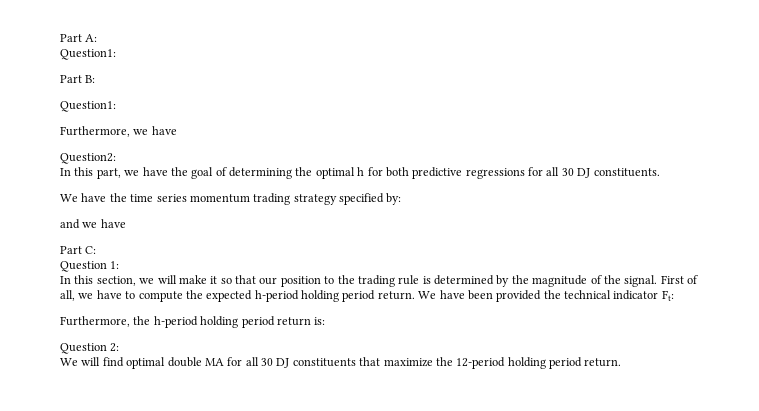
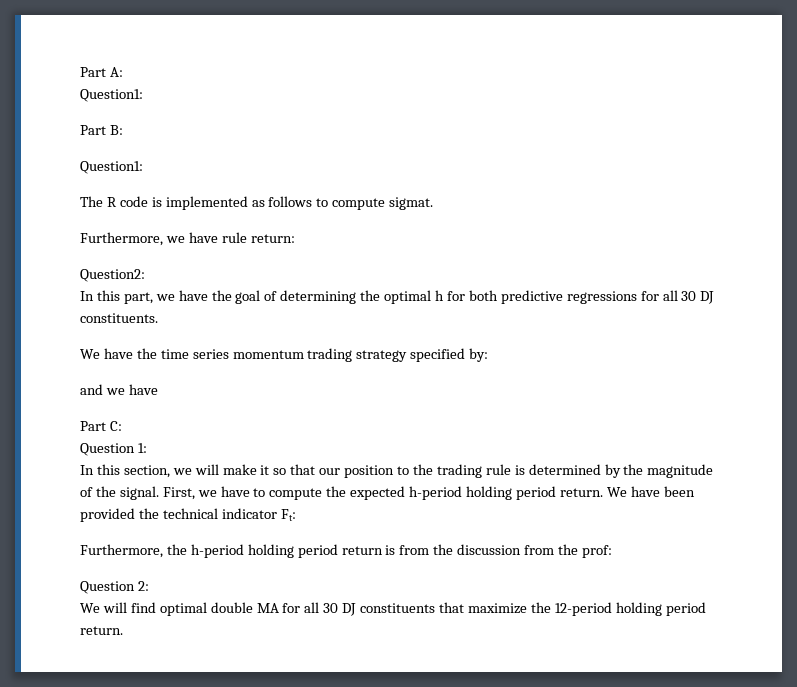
(116, 106) none -> [80,196,434,210] // The R code is implemented as follows to compute sigmat.
(177, 130) none -> [221,232,295,243] rule return:
[660,275,698,284] [60,290,75,301] First of all, -> [162,487,195,500] First,
[314,317,326,325] is: -> [385,544,612,558] is from the discussion from the prof:

